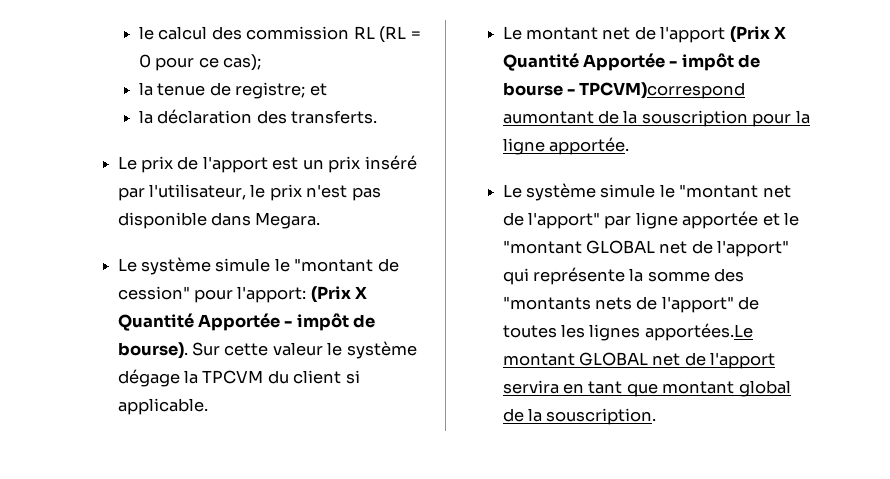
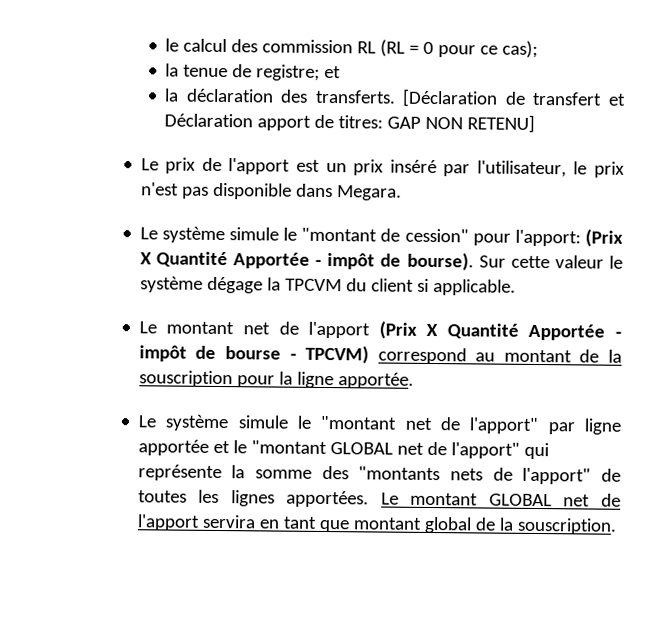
(378, 117) none -> [402,88,626,108] [164,113,536,133] [Déclaration de transfert et Déclaration apport de titres: GAP NON RETENU]
[579,82,746,99] [502,111,594,124] TPCVM)correspond aumontant -> [305,344,572,365] TPCVM) correspond au montant
[644,323,753,341] apportées.Le -> [286,490,399,508] apportées. Le

